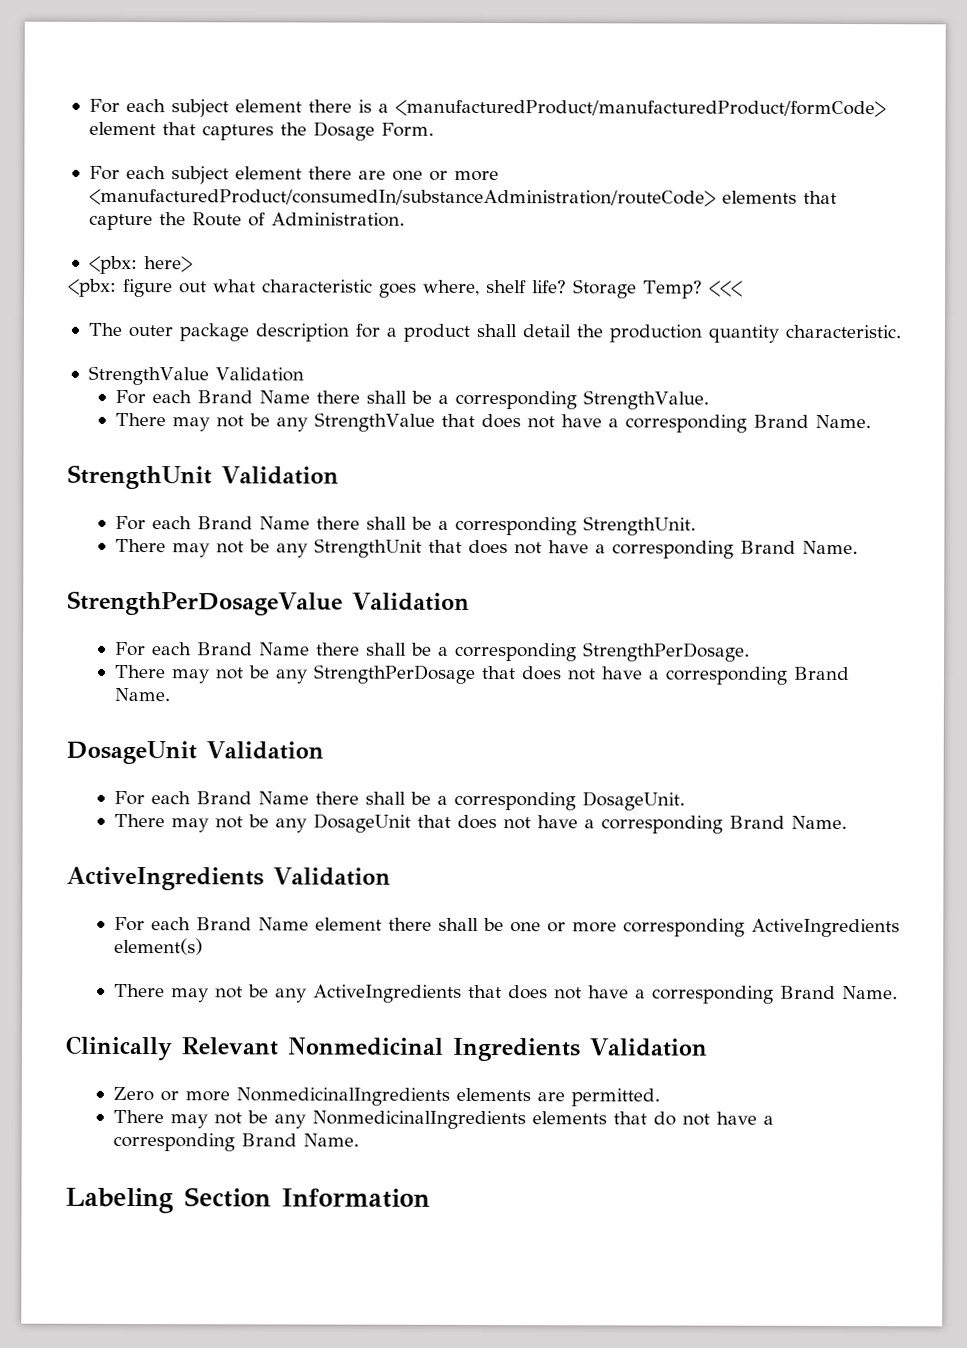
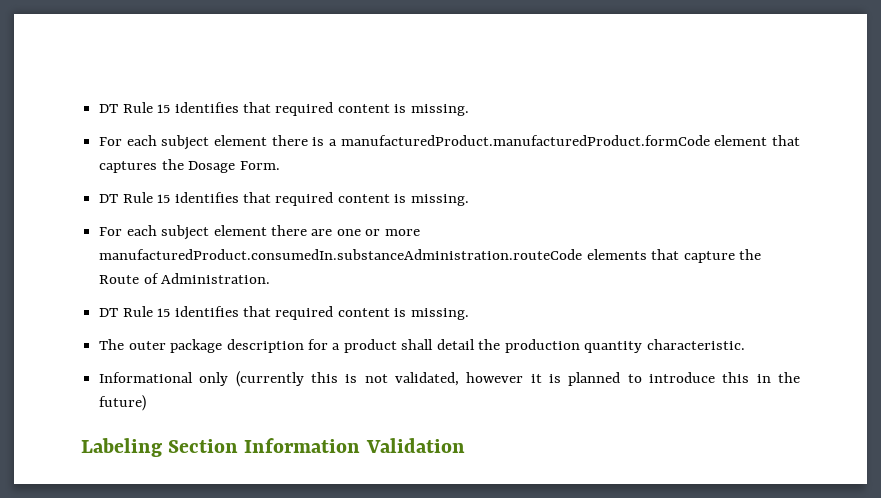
(88, 105) none -> [99,102,469,116] DT Rule 15 identifies that required content is missing. //
[394,99,886,118] <manufacturedProduct/manufacturedProduct/formCode> -> [340,135,710,146] manufacturedProduct.manufacturedProduct.formCode
(434, 129) none -> [99,192,469,206] // DT Rule 15 identifies that required content is missing.
[88,188,716,207] <manufacturedProduct/consumedIn/substanceAdministration/routeCode> -> [99,249,583,260] manufacturedProduct.consumedIn.substanceAdministration.routeCode
[88,255,193,275] [68,278,743,299] <pbx: here> // <pbx: figure out what characteristic goes where, shelf life? Storage Temp? <<< -> [99,306,469,320] DT Rule 15 identifies that required content is missing.
[87,365,304,386] [114,389,709,410] [114,412,871,433] [67,464,339,490] [114,515,696,536] [114,538,858,559] [67,590,470,616] [114,641,750,662] [113,664,850,685] [113,687,170,702] [66,740,324,765] [113,790,685,811] [113,813,847,834] [66,866,391,891] [113,916,900,938] [113,937,203,956] [113,983,898,1004] [65,1035,707,1062] [112,1086,660,1107] [112,1109,774,1130] [112,1132,359,1152] StrengthValue Validation // For each Brand Name there shall be a corresponding StrengthValue. // There may not be any StrengthValue that does not have a corresponding Brand Name. // StrengthUnit Validation // For each Brand Name there shall be a corresponding StrengthUnit. // There may not be any StrengthUnit that does not have a corresponding Brand Name. // StrengthPerDosageValue Validation // For each Brand Name there shall be a corresponding StrengthPerDosage. // There may not be any StrengthPerDosage that does not have a corresponding Brand Name. // DosageUnit Validation // For each Brand Name there shall be a corresponding DosageUnit. // There may not be any DosageUnit that does not have a corresponding Brand Name. // ActiveIngredients Validation // For each Brand Name element there shall be one or more corresponding ActiveIngredients element(s) // There may not be any ActiveIngredients that does not have a corresponding Brand Name. // Clinically Relevant Nonmedicinal Ingredients Validation // Zero or more NonmedicinalIngredients elements are permitted. // There may not be any NonmedicinalIngredients elements that do not have a corresponding Brand Name. -> [99,371,801,387] [99,395,147,411] Informational only (currently this is not validated, however it is planned to introduce this in the future)
(430, 1198) none -> [365,438,465,453] Validation

